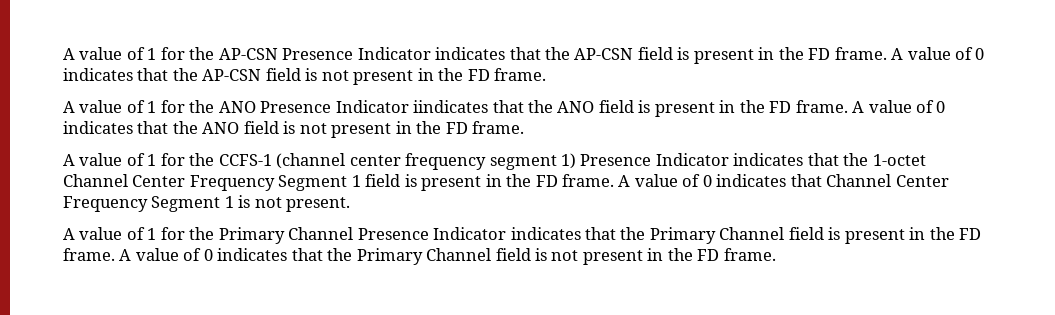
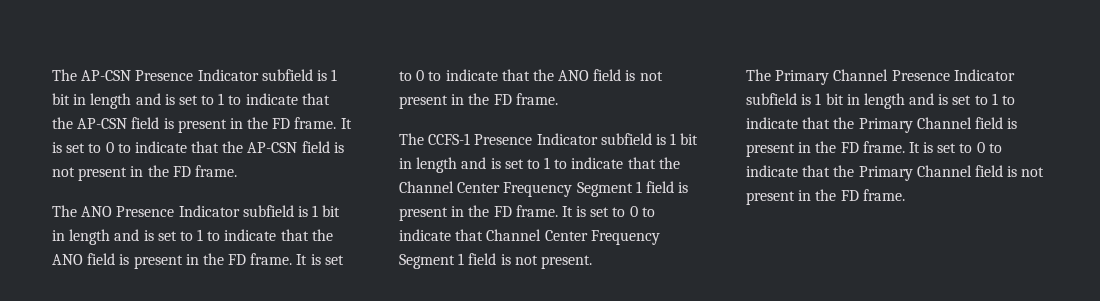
[63,47,506,60] A value of 1 for the AP-CSN Presence Indicator indicates -> [52,69,338,81] [52,93,298,109] The AP-CSN Presence Indicator subfield is 1 bit in length and is set to 1 to indicate
[891,47,985,60] [63,68,133,81] A value of 0 indicates -> [340,118,352,129] [52,141,187,153] It is set to 0 to indicate
[63,100,489,113] A value of 1 for the ANO Presence Indicator iindicates -> [52,205,341,217] [52,229,277,245] The ANO Presence Indicator subfield is 1 bit in length and is set to 1 to indicate
[852,100,946,113] [63,121,133,134] A value of 0 indicates -> [296,254,344,265] [399,69,498,81] It is set to 0 to indicate
[63,153,926,170] A value of 1 for the CCFS-1 (channel center frequency segment 1) Presence Indicator indicates that the 1-octet -> [399,133,699,145] [399,157,680,173] The CCFS-1 Presence Indicator subfield is 1 bit in length and is set to 1 to indicate that the
[618,174,787,187] A value of 0 indicates -> [561,206,655,217] [399,229,451,241] It is set to 0 to indicate
(234, 202) none -> [468,253,497,265] field
[63,227,581,244] A value of 1 for the Primary Channel Presence Indicator indicates -> [746,69,1015,85] [746,93,1016,109] [746,117,798,129] The Primary Channel Presence Indicator subfield is 1 bit in length and is set to 1 to indicate
[119,248,288,261] A value of 0 indicates -> [908,142,1002,153] [746,165,798,177] It is set to 0 to indicate

